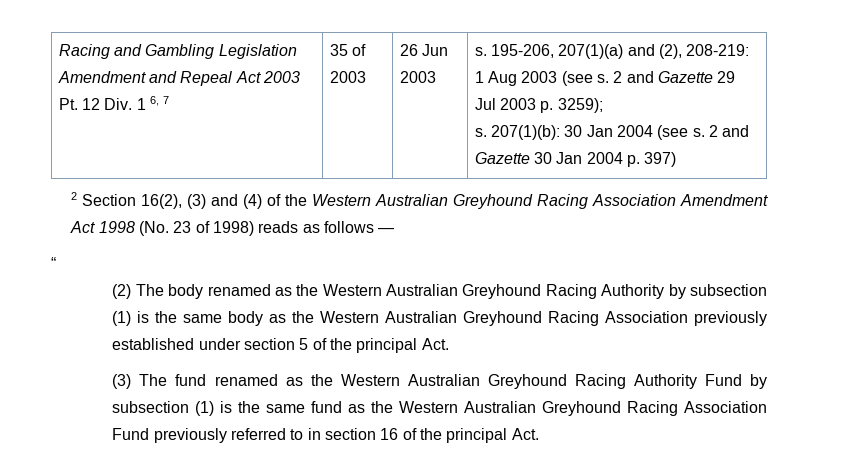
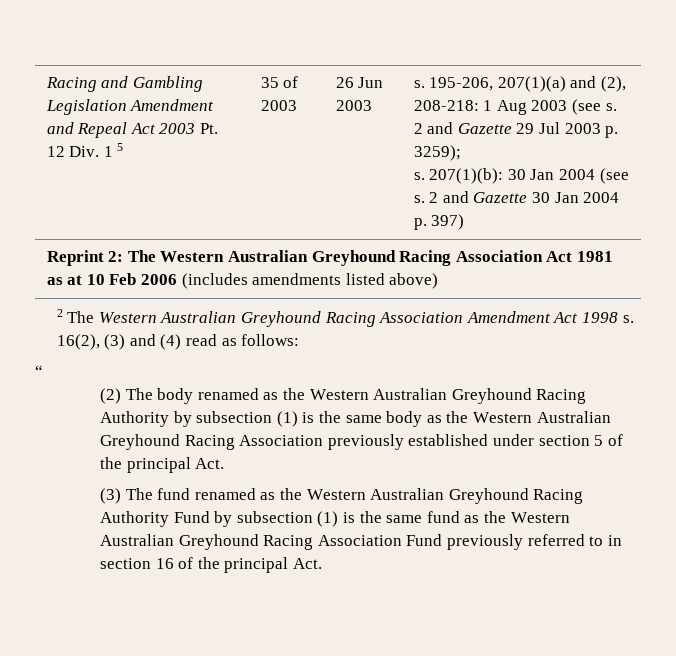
[149,96,170,106] 6, 7 -> [117,143,124,151] 5
[686,44,750,56] 208-219: -> [413,100,479,111] 208-218:
[71,192,308,209] // 2 Section 16(2), (3) and (4) of the -> [46,250,613,266] [46,273,439,289] [56,309,95,323] // Reprint 2: The Western Australian Greyhound Racing Association Act 1981 as at 10 Feb 2006 (includes amendments listed above) // 2 The
[139,221,395,236] (No. 23 of 1998) reads as follows — -> [622,315,634,323] [56,334,300,350] s. 16(2), (3) and (4) read as follows:

